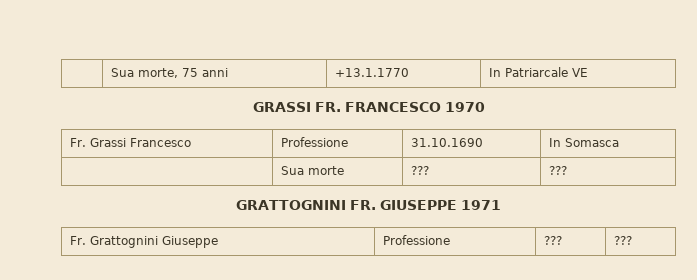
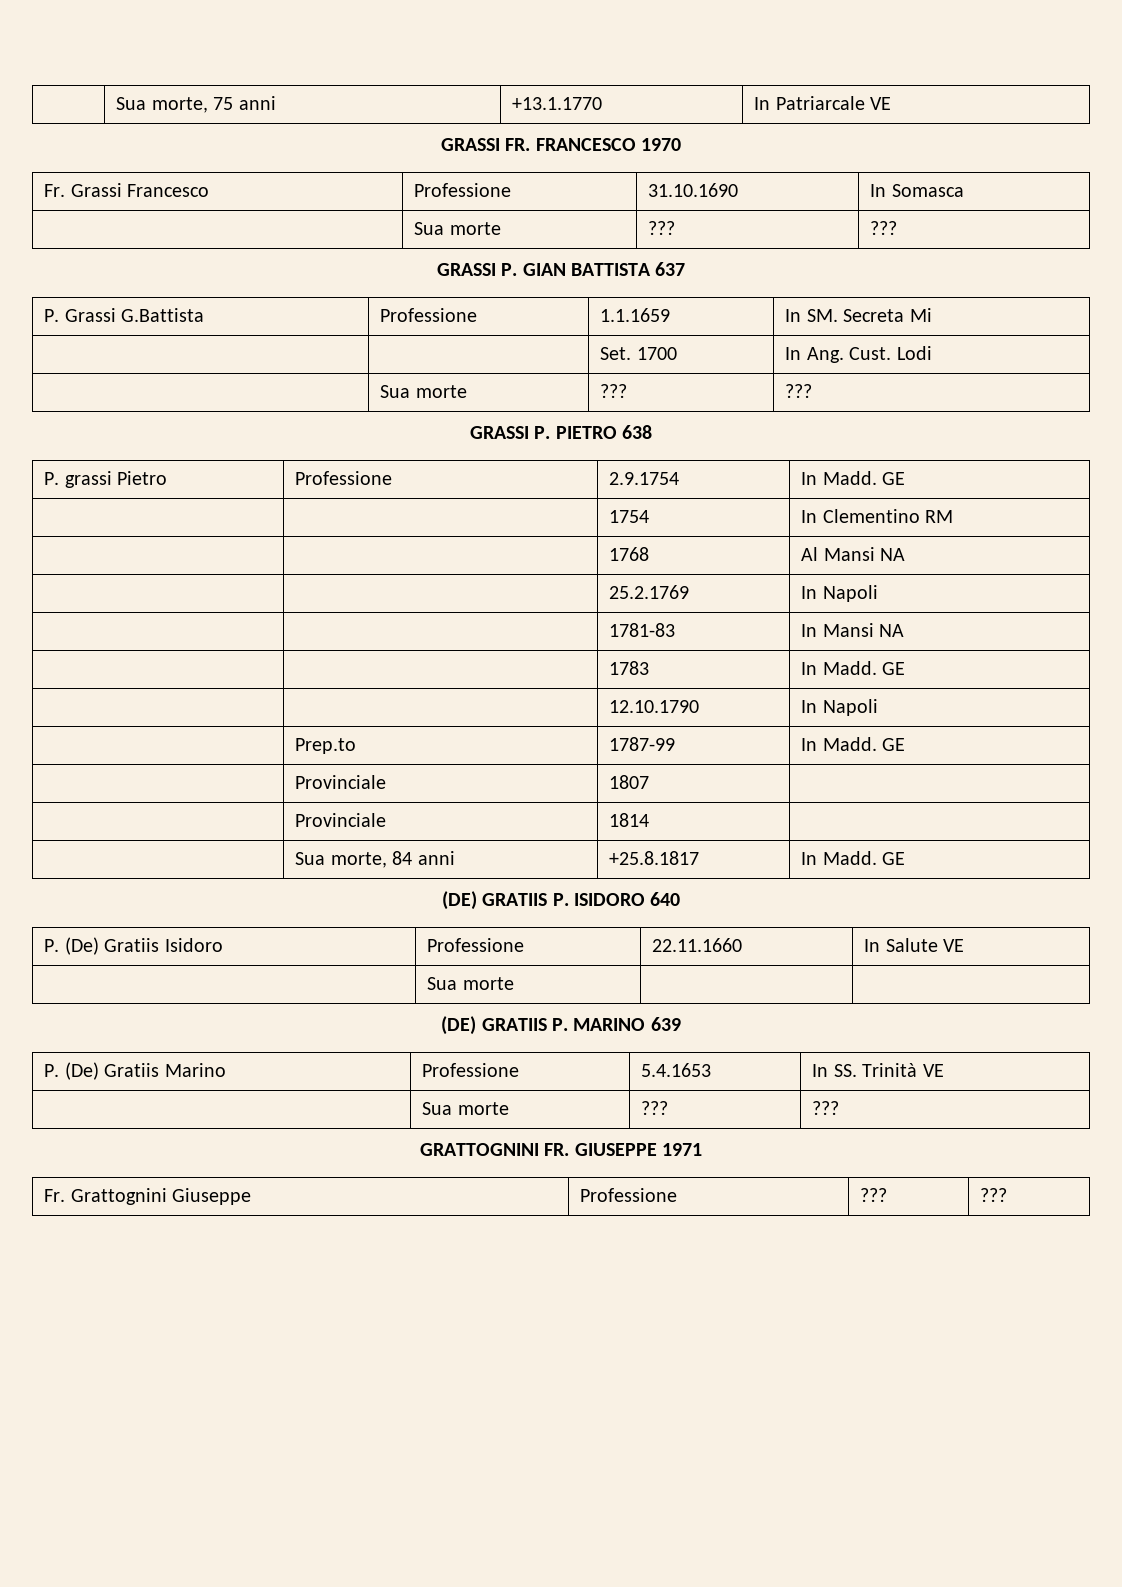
(568, 170) none -> [436,262,686,276] [44,308,205,322] [380,308,478,322] [600,308,671,322] [785,308,932,322] [600,347,677,360] [785,346,932,363] [380,385,467,398] [600,384,628,398] [785,384,813,398] [469,425,653,439] [44,471,168,488] [295,471,393,485] [609,472,680,485] [801,471,906,485] [609,510,650,523] [801,509,954,523] [609,547,650,561] [801,547,906,561] [609,585,690,599] [801,585,878,602] [609,623,676,637] [801,623,905,637] [609,661,650,675] [801,661,906,675] [609,700,700,713] [801,699,878,716] [295,738,357,754] [609,737,676,751] [801,737,906,751] [295,775,387,789] [609,775,650,789] [295,813,387,827] [609,813,650,827] [295,851,455,868] [609,851,700,865] [801,851,906,865] [441,891,681,910] [44,937,223,955] [427,938,525,952] [652,938,743,952] [864,938,965,952] [427,977,514,990] [441,1016,681,1035] [44,1062,226,1080] [422,1063,520,1077] [641,1063,712,1077] [812,1063,944,1077] [422,1102,509,1115] [641,1101,669,1115] [812,1101,840,1115] // GRASSI P. GIAN BATTISTA 637 // P. Grassi G.Battista | Professione | 1.1.1659 | In SM. Secreta Mi // | | Set. 1700 | In Ang. Cust. Lodi // | Sua morte | ??? | ??? // GRASSI P. PIETRO 638 // P. grassi Pietro | Professione | 2.9.1754 | In Madd. GE // | | 1754 | In Clementino RM // | | 1768 | Al Mansi NA // | | 25.2.1769 | In Napoli // | | 1781-83 | In Mansi NA // | | 1783 | In Madd. GE // | | 12.10.1790 | In Napoli // | Prep.to | 1787-99 | In Madd. GE // | Provinciale | 1807 | // | Provinciale | 1814 | // | Sua morte, 84 anni | +25.8.1817 | In Madd. GE // (DE) GRATIIS P. ISIDORO 640 // P. (De) Gratiis Isidoro | Professione | 22.11.1660 | In Salute VE // | Sua morte | | // (DE) GRATIIS P. MARINO 639 // P. (De) Gratiis Marino | Professione | 5.4.1653 | In SS. Trinità VE // | Sua morte | ??? | ???

